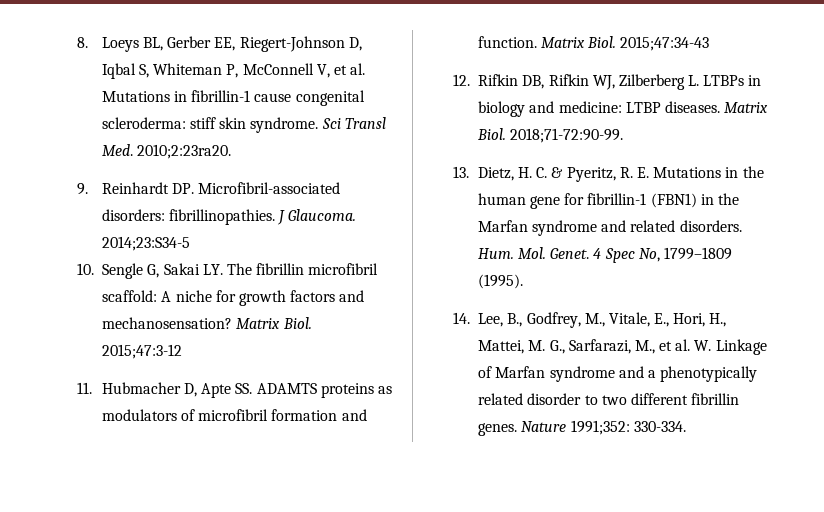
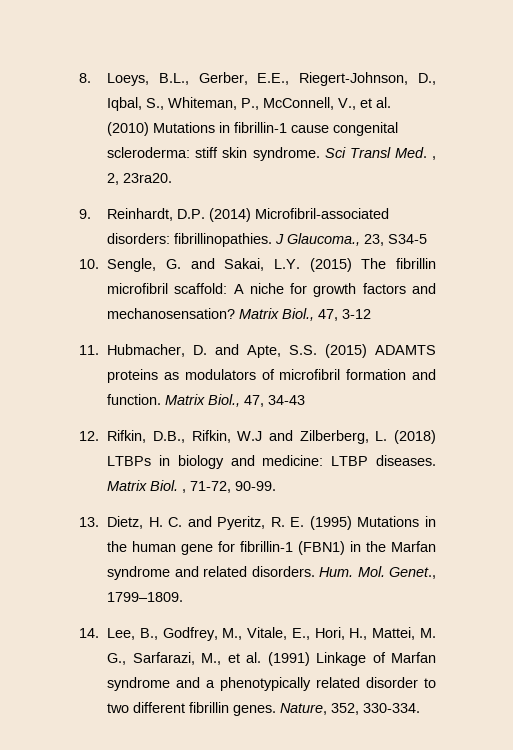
[101,36,362,52] [101,63,366,79] Loeys BL, Gerber EE, Riegert-Johnson D, Iqbal S, Whiteman P, McConnell V, et al. -> [107,72,436,86] [107,97,392,111] [107,122,150,136] Loeys, B.L., Gerber, E.E., Riegert-Johnson, D., Iqbal, S., Whiteman, P., McConnell, V., et al. (2010)
[137,144,232,159] [77,182,341,195] [101,209,357,225] [101,236,190,251] [77,263,223,279] 2010;2:23ra20. // 9. Reinhardt DP. Microfibril-associated disorders: fibrillinopathies. J Glaucoma. 2014;23:S34-5 // 10. Sengle G, Sakai LY. -> [432,156,436,160] [107,173,173,185] [79,208,390,222] [107,233,428,247] [79,258,352,272] , 2, 23ra20. // 9. Reinhardt, D.P. (2014) Microfibril-associated disorders: fibrillinopathies. J Glaucoma., 23, S34-5 // 10. Sengle, G. and Sakai, L.Y. (2015)
[282,317,312,329] [102,344,183,359] [77,382,253,398] Biol. 2015;47:3-12 // 11. Hubmacher D, Apte SS. -> [282,308,372,321] [79,344,368,358] Biol., 47, 3-12 // 11. Hubmacher, D. and Apte, S.S. (2015)
[587,36,710,51] [453,74,700,90] Biol. 2015;47:34-43 // 12. Rifkin DB, Rifkin WJ, Zilberberg L. -> [208,394,306,407] [79,430,436,444] Biol., 47, 34-43 // 12. Rifkin, D.B., Rifkin, W.J and Zilberberg, L. (2018)
[510,128,624,143] 2018;71-72:90-99. -> [182,481,277,493] , 71-72, 90-99.
[551,167,564,178] & -> [187,516,212,527] and
(649, 172) none -> [309,516,352,530] (1995)
[550,247,732,263] [477,274,523,289] Genet. 4 Spec No, 1799–1809 (1995). -> [389,567,436,579] [107,592,184,602] Genet., 1799–1809.
[694,340,712,351] W. -> [267,652,310,666] (1991)
[521,420,630,435] Nature 1991;352: -> [280,703,360,715] Nature, 352,

